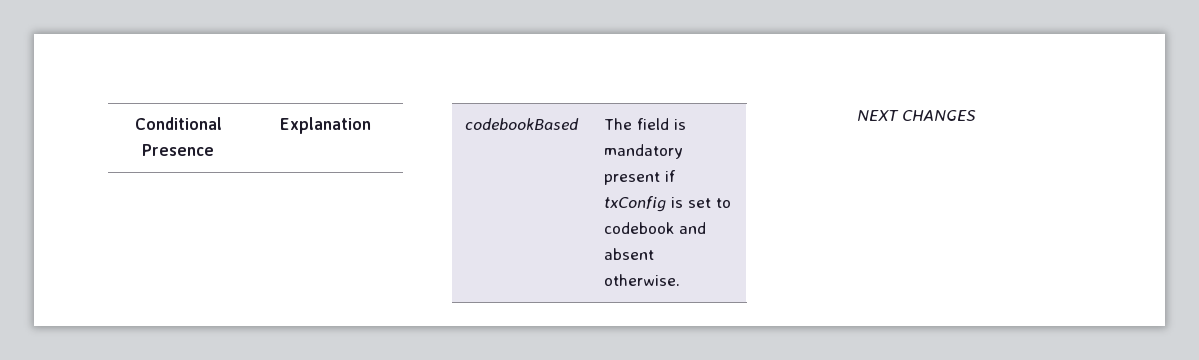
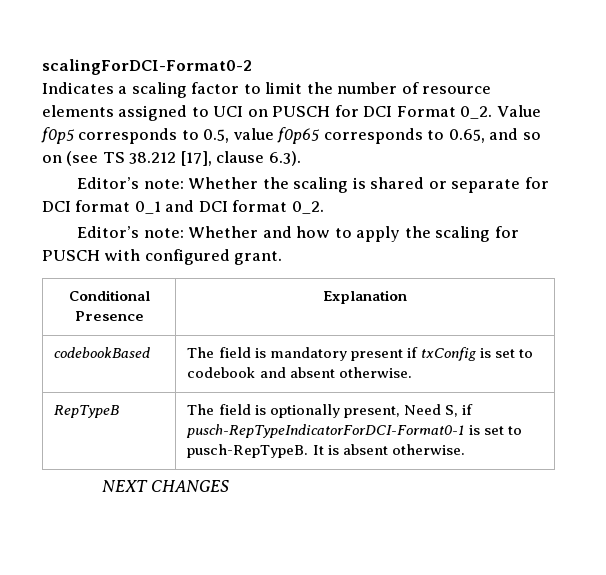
(134, 123) none -> [42,59,252,75] [42,82,492,98] [42,105,541,121] [41,127,541,144] [42,151,301,166] [77,177,549,193] [42,200,324,214] [77,226,519,242] [42,249,283,265] scalingForDCI-Format0-2 // Indicates a scaling factor to limit the number of resource elements assigned to UCI on PUSCH for DCI Format 0_2. Value f0p5 corresponds to 0.5, value f0p65 corresponds to 0.65, and so on (see TS 38.212 [17], clause 6.3). // Editor’s note: Whether the scaling is shared or separate for DCI format 0_1 and DCI format 0_2. // Editor’s note: Whether and how to apply the scaling for PUSCH with configured grant. //
(680, 280) none -> [54,405,120,418] [187,404,473,418] [186,424,522,438] [187,444,465,458] // RepTypeB | The field is optionally present, Need S, if pusch-RepTypeIndicatorForDCI-Format0-1 is set to pusch-RepTypeB. It is absent otherwise.

